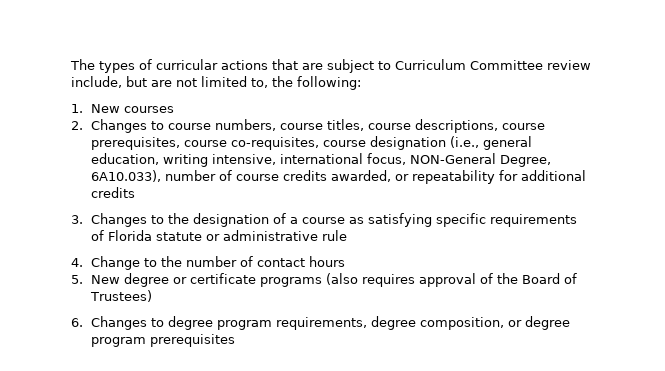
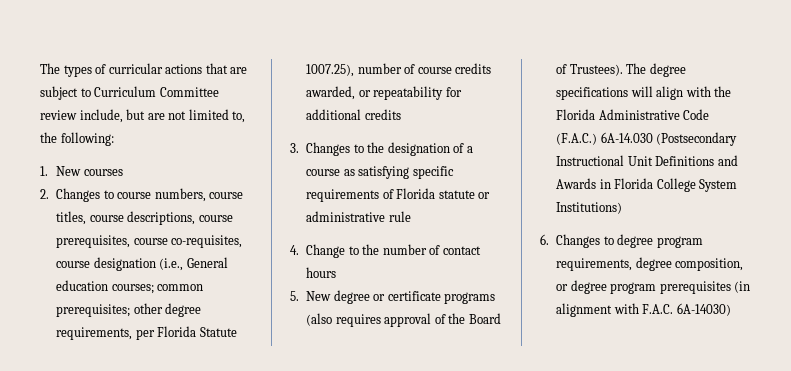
[483,136,533,150] [91,153,552,167] [91,170,162,182] general education, writing intensive, international focus, NON-General Degree, 6A10.033), -> [186,257,228,268] [56,280,204,294] [56,303,202,317] [56,326,237,340] [306,64,355,77] General education courses; common prerequisites; other degree requirements, per Florida Statute 1007.25),
[90,290,153,302] Trustees) -> [569,63,686,77] [556,86,732,100] [556,109,710,120] [556,132,738,146] [556,155,738,166] [556,178,738,192] [556,202,623,214] Trustees). The degree specifications will align with the Florida Administrative Code (F.A.C.) 6A-14.030 (Postsecondary Instructional Unit Definitions and Awards in Florida College System Institutions)
(236, 340) none -> [734,281,751,293] [556,303,731,317] (in alignment with F.A.C. 6A-14030)

